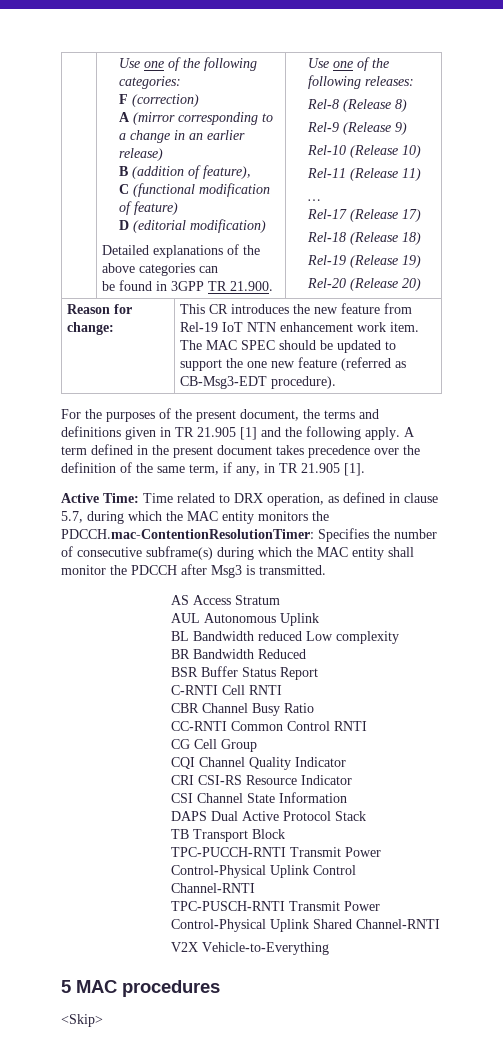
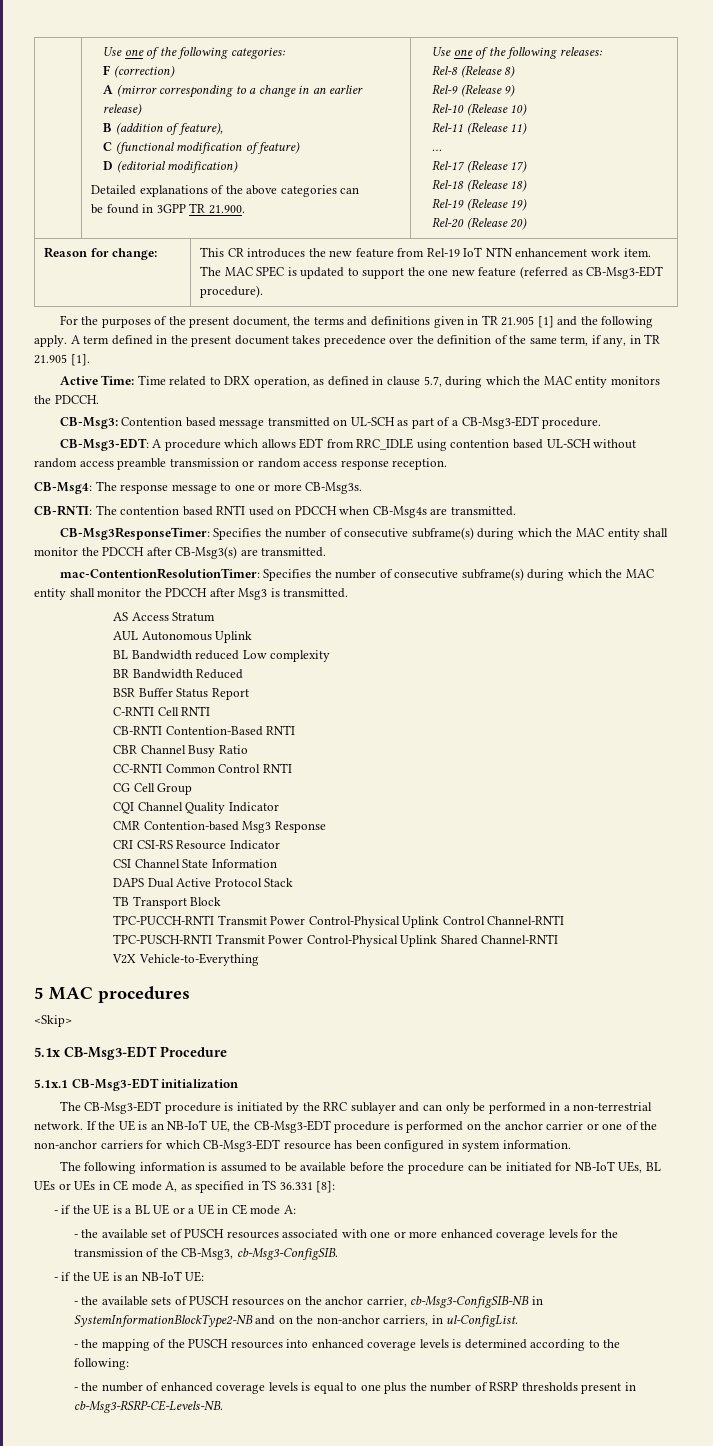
[279,340,334,350] should be -> [287,267,297,276] is
[61,529,314,539] PDCCH.mac-ContentionResolutionTimer: -> [54,395,99,404] [59,416,602,429] [59,438,637,451] [34,458,448,470] [34,481,363,494] [34,505,516,518] [59,527,669,540] [34,546,327,559] [59,568,260,579] PDCCH. // CB-Msg3: Contention based message transmitted on UL-SCH as part of a CB-Msg3-EDT procedure. // CB-Msg3-EDT: A procedure which allows EDT from RRC_IDLE using contention based UL-SCH without random access preamble transmission or random access response reception. // CB-Msg4: The response message to one or more CB-Msg3s. // CB-RNTI: The contention based RNTI used on PDCCH when CB-Msg4s are transmitted. // CB-Msg3ResponseTimer: Specifies the number of consecutive subframe(s) during which the MAC entity shall monitor the PDCCH after CB-Msg3(s) are transmitted. // mac-ContentionResolutionTimer:
(282, 690) none -> [113,725,296,736] // CB-RNTI Contention-Based RNTI
(346, 762) none -> [113,821,326,833] // CMR Contention-based Msg3 Response
(103, 1020) none -> [34,1046,227,1060] [34,1078,239,1091] [59,1101,653,1114] [34,1120,658,1133] [34,1139,571,1152] [59,1161,661,1174] [34,1180,336,1193] [53,1204,296,1215] [73,1229,618,1241] [73,1248,338,1260] [53,1271,205,1282] [73,1296,543,1308] [73,1314,519,1328] [73,1339,621,1351] [73,1358,129,1370] [73,1382,636,1394] [73,1400,223,1413] // 5.1x CB-Msg3-EDT Procedure // 5.1x.1 CB-Msg3-EDT initialization // The CB-Msg3-EDT procedure is initiated by the RRC sublayer and can only be performed in a non-terrestrial network. If the UE is an NB-IoT UE, the CB-Msg3-EDT procedure is performed on the anchor carrier or one of the non-anchor carriers for which CB-Msg3-EDT resource has been configured in system information. // The following information is assumed to be available before the procedure can be initiated for NB-IoT UEs, BL UEs or UEs in CE mode A, as specified in TS 36.331 [8]: // - if the UE is a BL UE or a UE in CE mode A: // - the available set of PUSCH resources associated with one or more enhanced coverage levels for the transmission of the CB-Msg3, cb-Msg3-ConfigSIB. // - if the UE is an NB-IoT UE: // - the available sets of PUSCH resources on the anchor carrier, cb-Msg3-ConfigSIB-NB in SystemInformationBlockType2-NB and on the non-anchor carriers, in ul-ConfigList. // - the mapping of the PUSCH resources into enhanced coverage levels is determined according to the following: // - the number of enhanced coverage levels is equal to one plus the number of RSRP thresholds present in cb-Msg3-RSRP-CE-Levels-NB.

